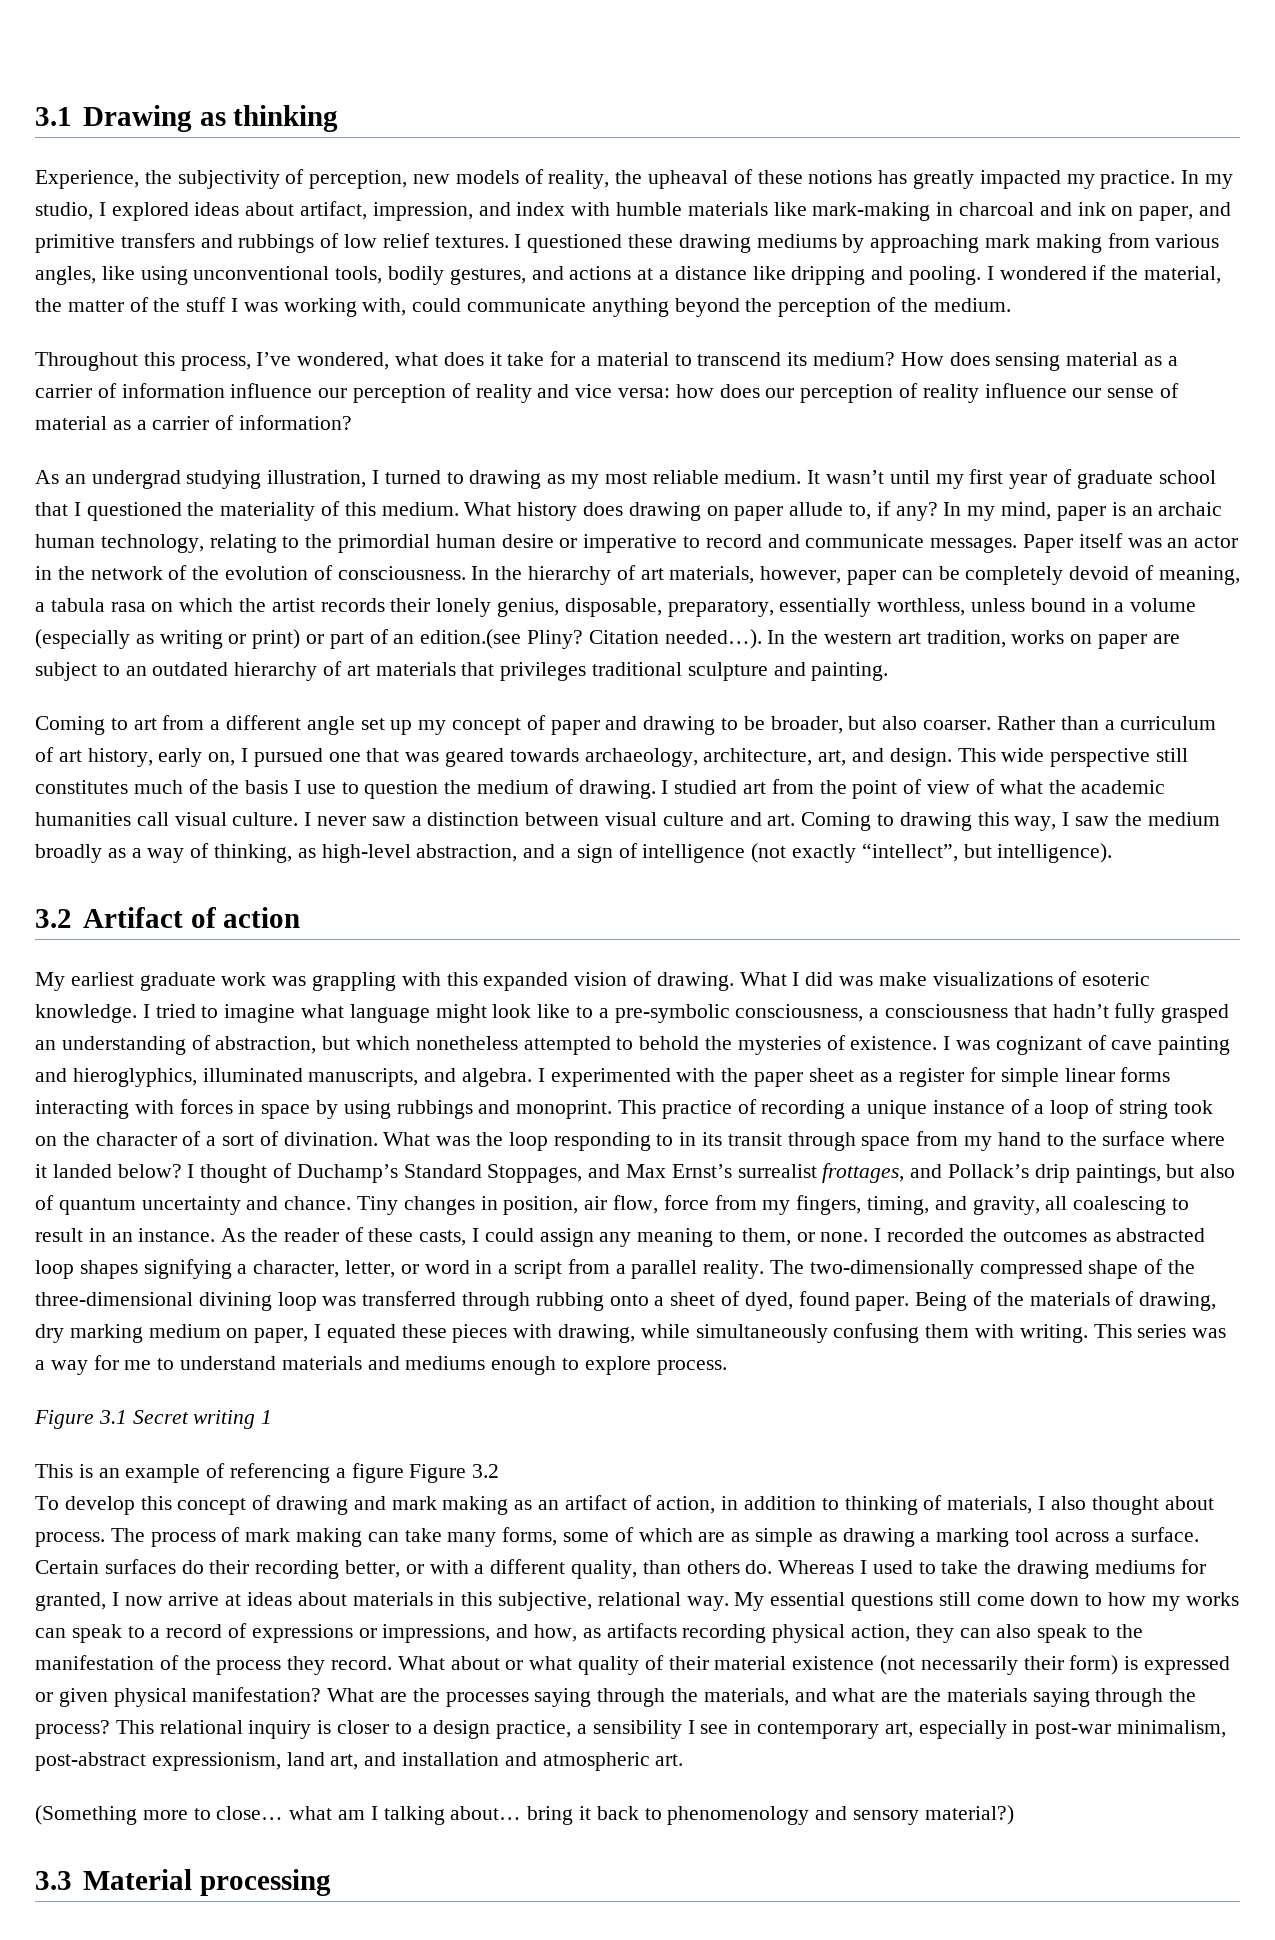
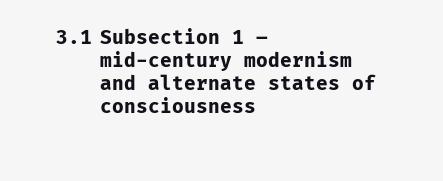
[35,105,339,132] [35,169,1234,189] [35,201,1232,221] [35,233,1220,253] [35,265,1222,285] [35,297,1011,317] [35,351,1178,371] [35,383,1180,403] [35,415,353,430] [35,469,1216,489] [35,501,1223,521] [35,533,1239,553] [35,565,1240,585] [35,598,1197,617] [35,629,1180,649] [35,661,889,681] [35,715,1217,735] [35,747,1189,767] [35,779,1166,799] [35,812,1220,831] [35,843,1113,863] [35,907,301,928] [35,971,1151,991] [35,1003,1230,1023] [35,1035,1231,1055] [35,1067,1171,1087] [35,1099,1213,1119] [35,1131,1226,1151] [35,1163,1236,1183] [35,1195,1190,1215] [35,1227,1206,1247] [35,1259,1196,1279] [35,1291,1217,1311] [35,1323,1227,1343] [35,1355,727,1375] [34,1410,273,1429] [35,1463,500,1483] [35,1495,1214,1515] [35,1527,1199,1547] [35,1559,1206,1579] [35,1592,1239,1611] [35,1623,1143,1643] [35,1655,1231,1675] [35,1687,1197,1707] [35,1720,1227,1739] [35,1752,684,1771] [35,1805,1014,1825] [35,1869,331,1896] 3.1 Drawing as thinking // Experience, the subjectivity of perception, new models of reality, the upheaval of these notions has greatly impacted my practice. In my studio, I explored ideas about artifact, impression, and index with humble materials like mark-making in charcoal and ink on paper, and primitive transfers and rubbings of low relief textures. I questioned these drawing mediums by approaching mark making from various angles, like using unconventional tools, bodily gestures, and actions at a distance like dripping and pooling. I wondered if the material, the matter of the stuff I was working with, could communicate anything beyond the perception of the medium. // Throughout this process, I’ve wondered, what does it take for a material to transcend its medium? How does sensing material as a carrier of information influence our perception of reality and vice versa: how does our perception of reality influence our sense of material as a carrier of information? // As an undergrad studying illustration, I turned to drawing as my most reliable medium. It wasn’t until my first year of graduate school that I questioned the materiality of this medium. What history does drawing on paper allude to, if any? In my mind, paper is an archaic human technology, relating to the primordial human desire or imperative to record and communicate messages. Paper itself was an actor in the network of the evolution of consciousness. In the hierarchy of art materials, however, paper can be completely devoid of meaning, a tabula rasa on which the artist records their lonely genius, disposable, preparatory, essentially worthless, unless bound in a volume (especially as writing or print) or part of an edition.(see Pliny? Citation needed…). In the western art tradition, works on paper are subject to an outdated hierarchy of art materials that privileges traditional sculpture and painting. // Coming to art from a different angle set up my concept of paper and drawing to be broader, but also coarser. Rather than a curriculum of art history, early on, I pursued one that was geared towards archaeology, architecture, art, and design. This wide perspective still constitutes much of the basis I use to question the medium of drawing. I studied art from the point of view of what the academic humanities call visual culture. I never saw a distinction between visual culture and art. Coming to drawing this way, I saw the medium broadly as a way of thinking, as high-level abstraction, and a sign of intelligence (not exactly “intellect”, but intelligence). // 3.2 Artifact of action // My earliest graduate work was grappling with this expanded vision of drawing. What I did was make visualizations of esoteric knowledge. I tried to imagine what language might look like to a pre-symbolic consciousness, a consciousness that hadn’t fully grasped an understanding of abstraction, but which nonetheless attempted to behold the mysteries of existence. I was cognizant of cave painting and hieroglyphics, illuminated manuscripts, and algebra. I experimented with the paper sheet as a register for simple linear forms interacting with forces in space by using rubbings and monoprint. This practice of recording a unique instance of a loop of string took on the character of a sort of divination. What was the loop responding to in its transit through space from my hand to the surface where it landed below? I thought of Duchamp’s Standard Stoppages, and Max Ernst’s surrealist frottages, and Pollack’s drip paintings, but also of quantum uncertainty and chance. Tiny changes in position, air flow, force from my fingers, timing, and gravity, all coalescing to result in an instance. As the reader of these casts, I could assign any meaning to them, or none. I recorded the outcomes as abstracted loop shapes signifying a character, letter, or word in a script from a parallel reality. The two-dimensionally compressed shape of the three-dimensional divining loop was transferred through rubbing onto a sheet of dyed, found paper. Being of the materials of drawing, dry marking medium on paper, I equated these pieces with drawing, while simultaneously confusing them with writing. This series was a way for me to understand materials and mediums enough to explore process. // Figure 3.1 Secret writing 1 // This is an example of referencing a figure Figure 3.2 // To develop this concept of drawing and mark making as an artifact of action, in addition to thinking of materials, I also thought about process. The process of mark making can take many forms, some of which are as simple as drawing a marking tool across a surface. Certain surfaces do their recording better, or with a different quality, than others do. Whereas I used to take the drawing mediums for granted, I now arrive at ideas about materials in this subjective, relational way. My essential questions still come down to how my works can speak to a record of expressions or impressions, and how, as artifacts recording physical action, they can also speak to the manifestation of the process they record. What about or what quality of their material existence (not necessarily their form) is expressed or given physical manifestation? What are the processes saying through the materials, and what are the materials saying through the process? This relational inquiry is closer to a design practice, a sensibility I see in contemporary art, especially in post-war minimalism, post-abstract expressionism, land art, and installation and atmospheric art. // (Something more to close… what am I talking about… bring it back to phenomenology and sensory material?) // 3.3 Material processing -> [56,28,268,44] [99,51,352,71] [99,74,376,90] [99,97,256,113] 3.1 Subsection 1 – mid-century modernism and alternate states of consciousness

